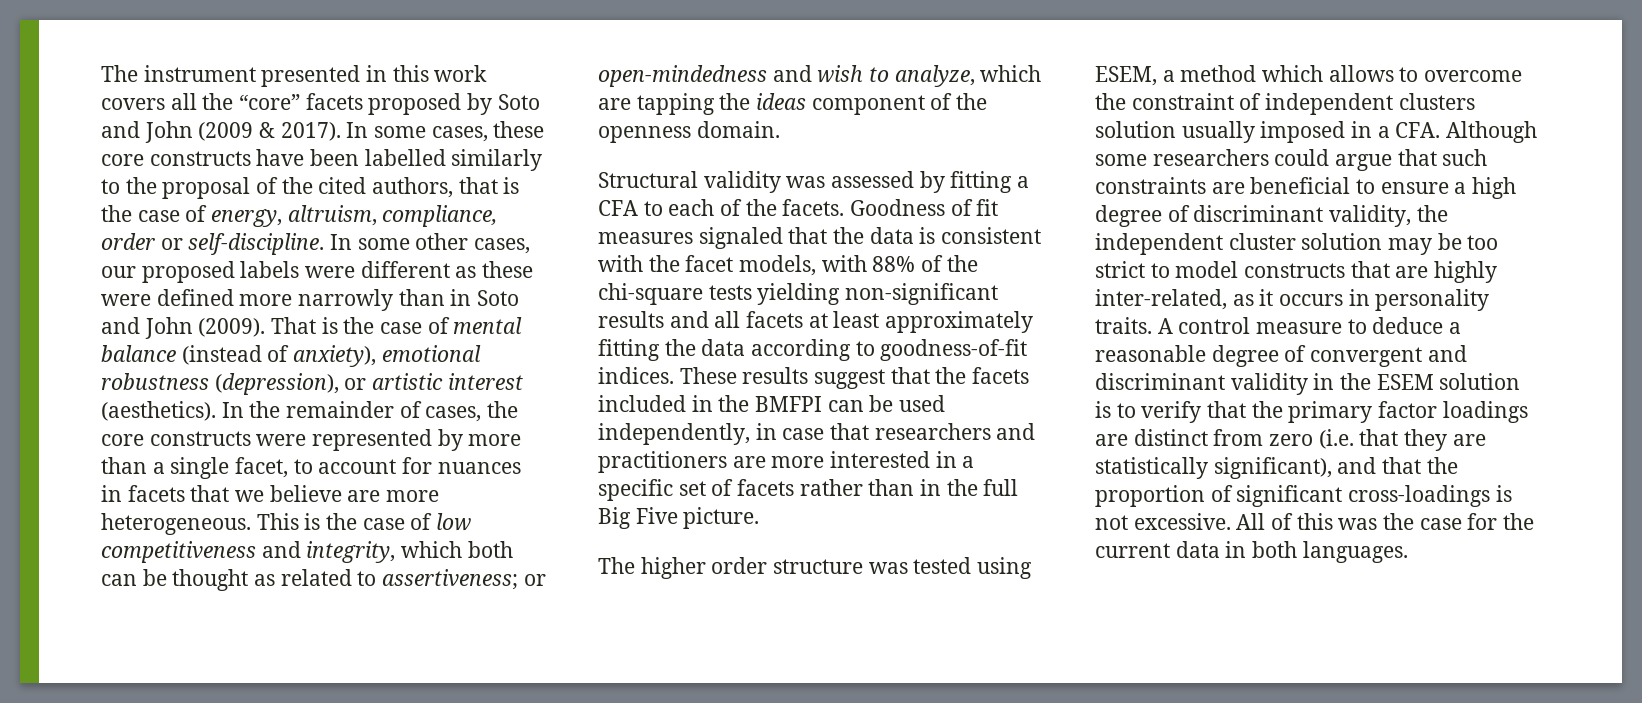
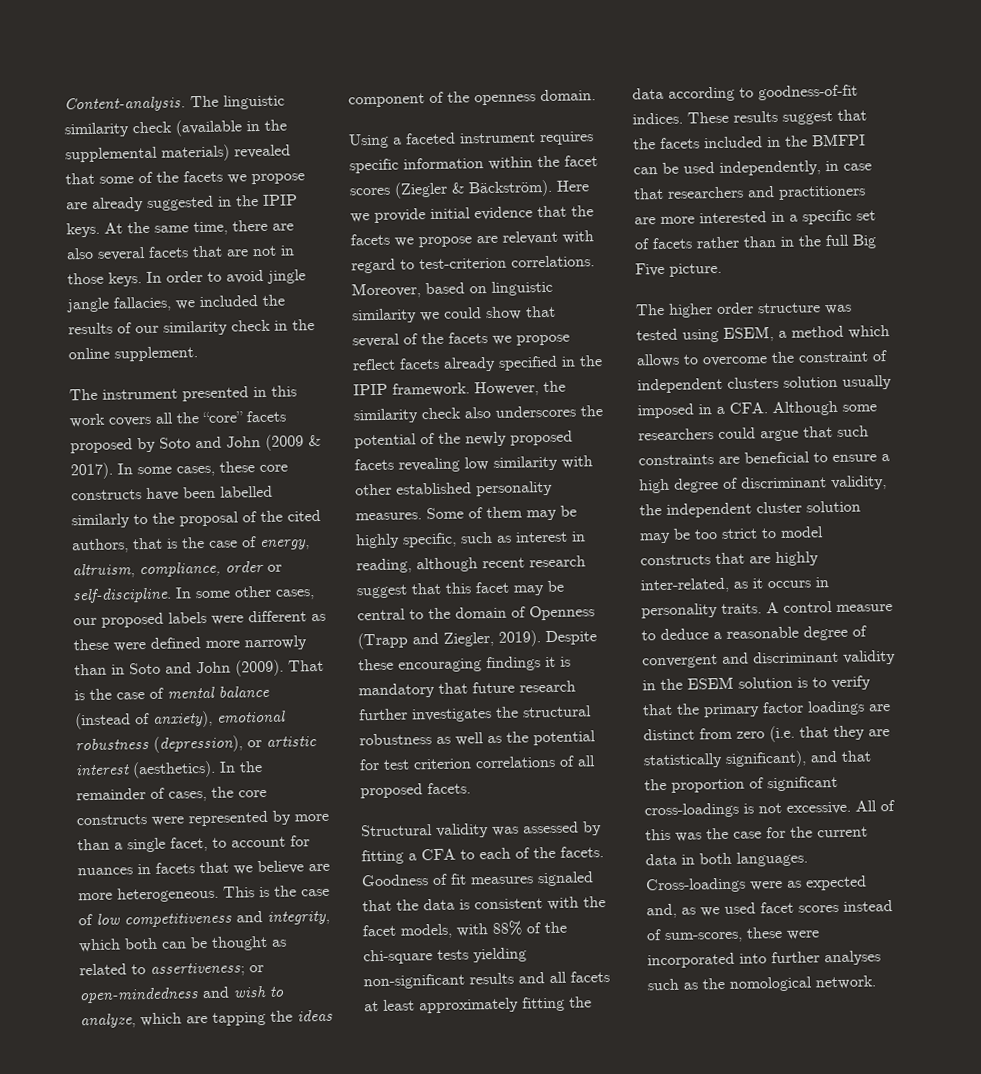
(101, 73) none -> [64,94,285,113] [64,119,287,138] [65,144,291,163] [65,170,305,185] [66,194,298,212] [66,219,294,238] [66,245,295,261] [67,269,306,287] [66,294,285,313] [68,319,315,336] [68,346,198,362] Content-analysis. The linguistic similarity check (available in the supplemental materials) revealed that some of the facets we propose are already suggested in the IPIP keys. At the same time, there are also several facets that are not in those keys. In order to avoid jingle jangle fallacies, we included the results of our similarity check in the online supplement. //
(780, 129) none -> [348,131,594,149] [349,155,598,174] [349,179,589,199] [350,205,594,223] [350,230,594,248] [351,255,595,274] [351,280,553,299] [352,305,556,324] [352,332,570,348] [352,355,603,372] [353,380,566,397] [353,405,603,424] [354,430,573,449] [354,455,593,473] [355,480,553,497] [355,505,577,521] [355,531,586,549] [356,555,586,574] [356,580,564,599] [357,605,595,621] [357,630,597,650] [358,656,571,673] [358,680,576,699] [358,705,592,723] [359,730,596,746] [359,755,596,771] [360,782,471,799] // Using a faceted instrument requires specific information within the facet scores (Ziegler & Bäckström). Here we provide initial evidence that the facets we propose are relevant with regard to test-criterion correlations. Moreover, based on linguistic similarity we could show that several of the facets we propose reflect facets already specified in the IPIP framework. However, the similarity check also underscores the potential of the newly proposed facets revealing low similarity with other established personality measures. Some of them may be highly specific, such as interest in reading, although recent research suggest that this facet may be central to the domain of Openness (Trapp and Ziegler, 2019). Despite these encouraging findings it is mandatory that future research further investigates the structural robustness as well as the potential for test criterion correlations of all proposed facets.
(1408, 552) none -> [645,875,867,894] [646,900,893,919] [646,926,820,944] [647,950,881,969] [647,975,876,992] Cross-loadings were as expected and, as we used facet scores instead of sum-scores, these were incorporated into further analyses such as the nomological network.

